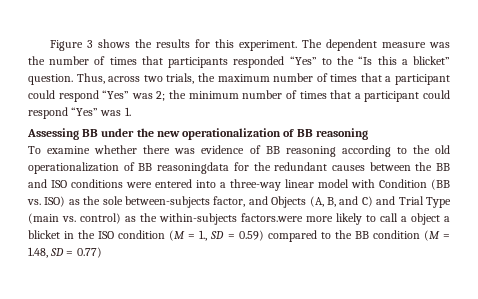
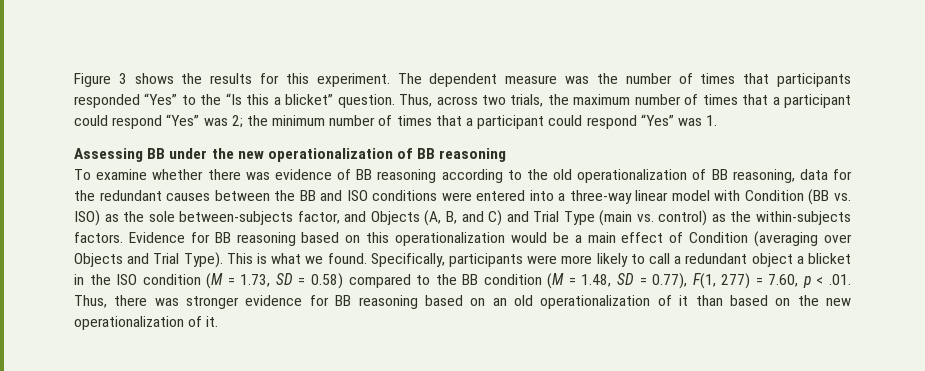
[157,162,230,174] reasoningdata -> [732,169,828,183] reasoning, data
[241,213,303,222] factors.were -> [74,231,852,247] [74,252,558,268] factors. Evidence for BB reasoning based on this operationalization would be a main effect of Condition (averaging over Objects and Trial Type). This is what we found. Specifically, participants were
(407, 219) none -> [685,253,748,264] redundant
[199,230,264,241] 1., SD = 0.59) -> [240,273,343,289] 1.73, SD = 0.58)
[76,247,102,258] 0.77) -> [652,273,851,289] [74,295,851,309] [74,316,219,330] 0.77), F(1, 277) = 7.60, p < .01. Thus, there was stronger evidence for BB reasoning based on an old operationalization of it than based on the new operationalization of it.

